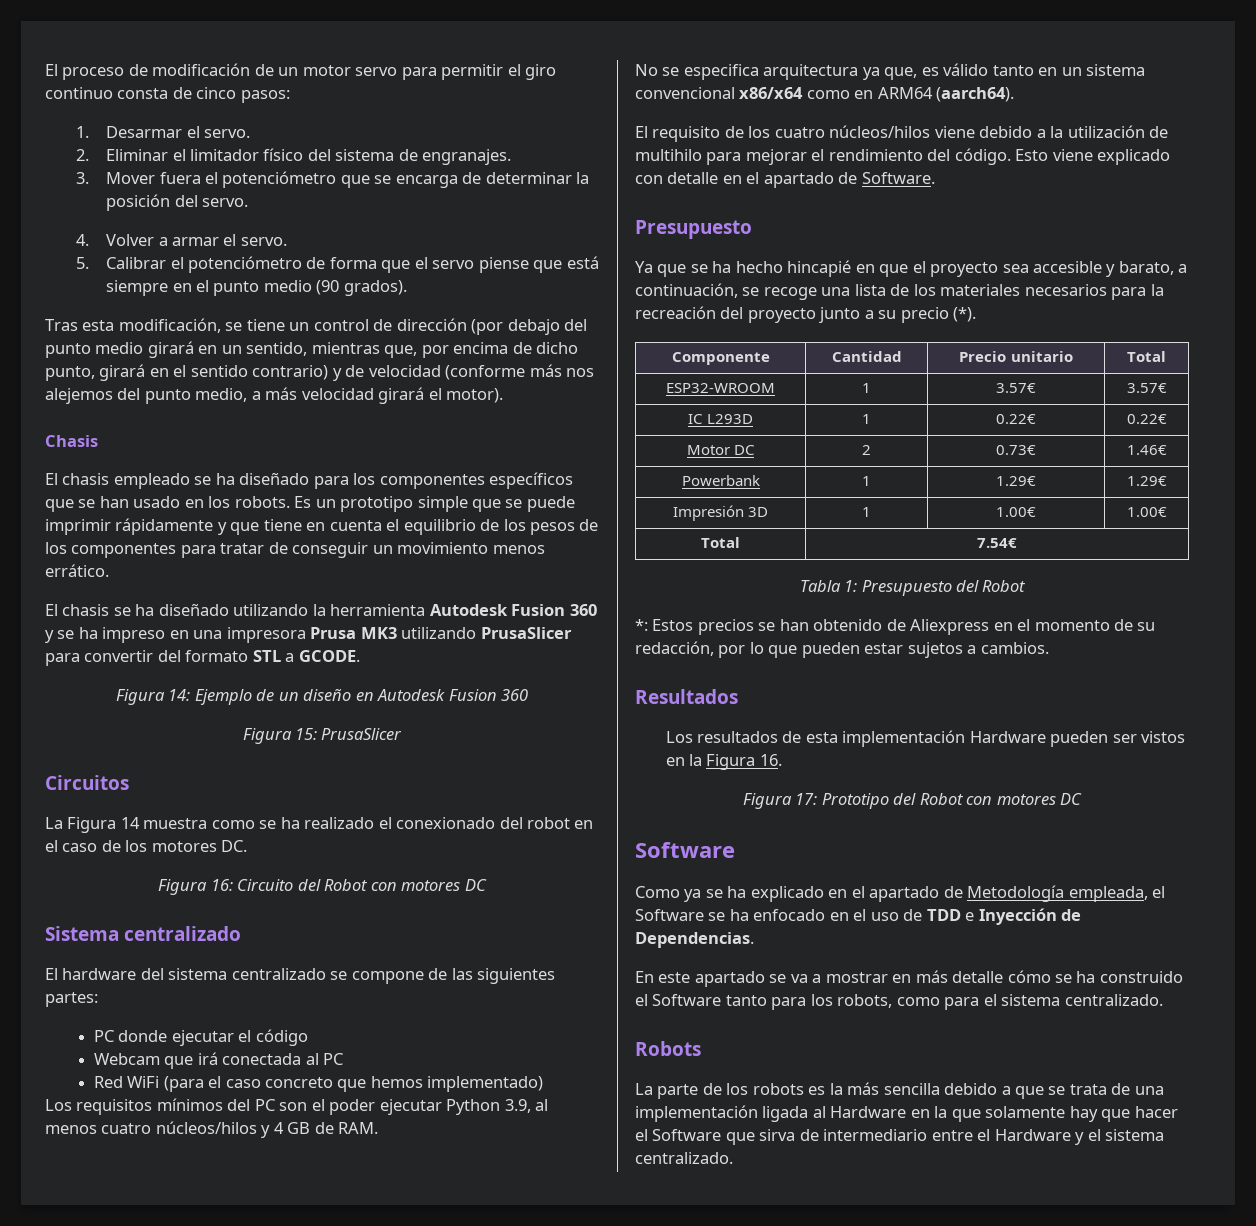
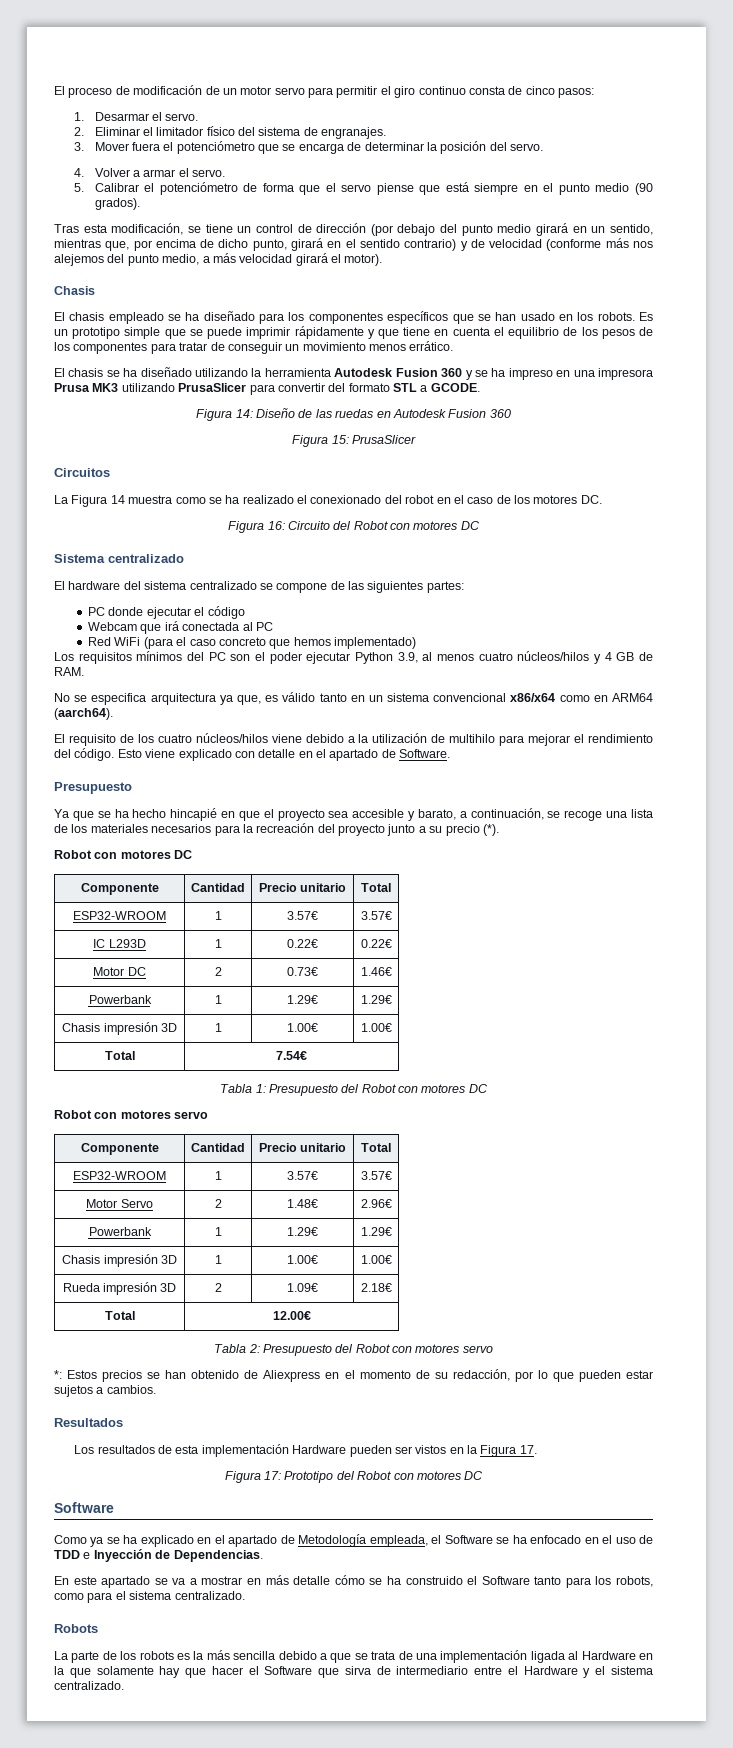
[194,688,352,705] Ejemplo de un diseño -> [256,408,374,418] Diseño de las ruedas
(977, 314) none -> [54,850,193,859] // Robot con motores DC
[672,505,744,521] Impresión -> [62,1022,158,1035] Chasis impresión
(1026, 586) none -> [398,1084,488,1093] [54,1110,209,1119] [80,1143,159,1155] [191,1143,245,1152] [258,1143,347,1152] [361,1143,391,1152] [73,1171,166,1180] [214,1171,222,1180] [287,1171,318,1180] [360,1171,392,1180] [86,1199,153,1208] [214,1199,222,1208] [287,1199,318,1208] [360,1199,392,1208] [88,1227,152,1236] [214,1227,222,1236] [287,1227,318,1236] [360,1227,392,1236] [62,1254,177,1267] [214,1255,222,1264] [287,1255,318,1264] [360,1255,392,1264] [62,1282,177,1295] [214,1283,222,1292] [287,1283,318,1292] [360,1283,392,1292] [104,1311,135,1320] [272,1311,311,1320] [214,1344,493,1356] con motores DC // Robot con motores servo // Componente | Cantidad | Precio unitario | Total // ESP32-WROOM | 1 | 3.57€ | 3.57€ // Motor Servo | 2 | 1.48€ | 2.96€ // Powerbank | 1 | 1.29€ | 1.29€ // Chasis impresión 3D | 1 | 1.00€ | 1.00€ // Rueda impresión 3D | 2 | 1.09€ | 2.18€ // Total | 12.00€ // Tabla 2: Presupuesto del Robot con motores servo
[759,754,782,766] 16. -> [519,1445,537,1454] 17.

